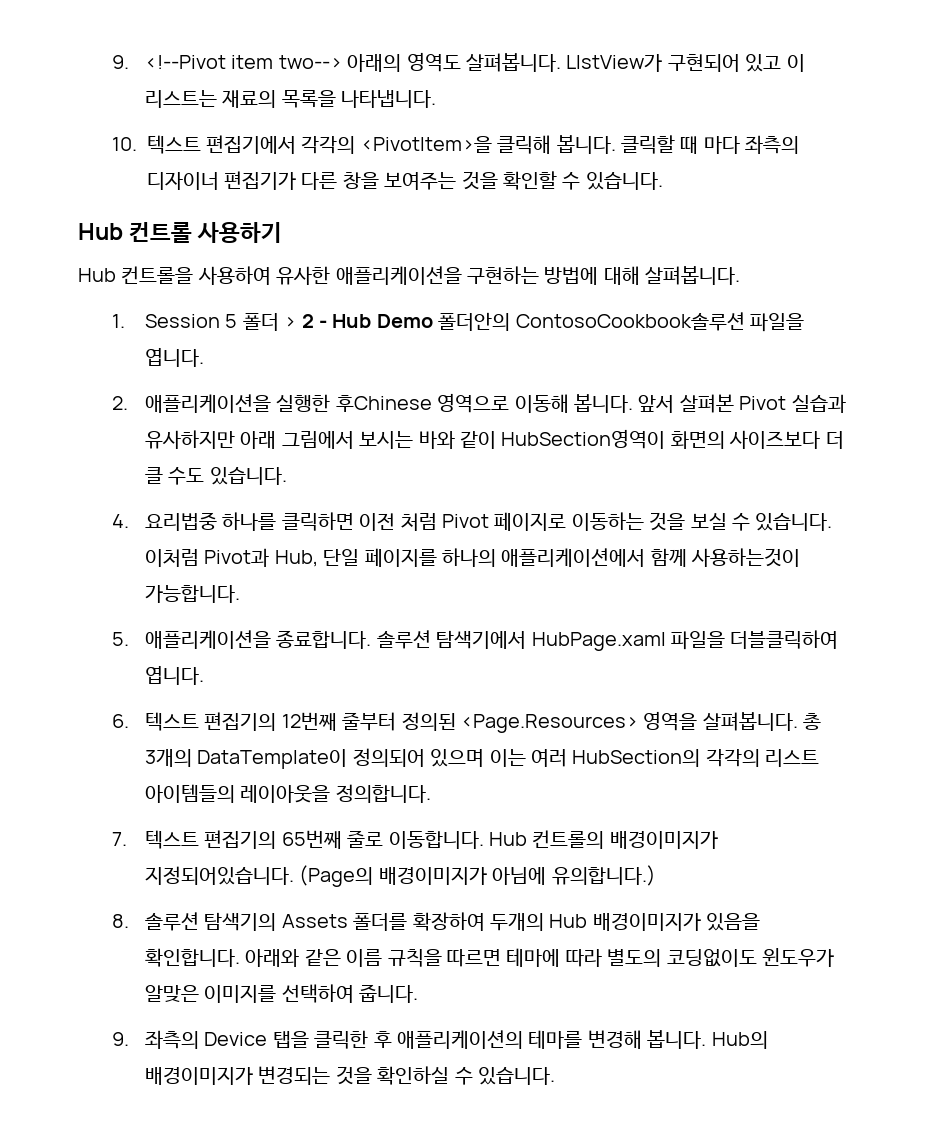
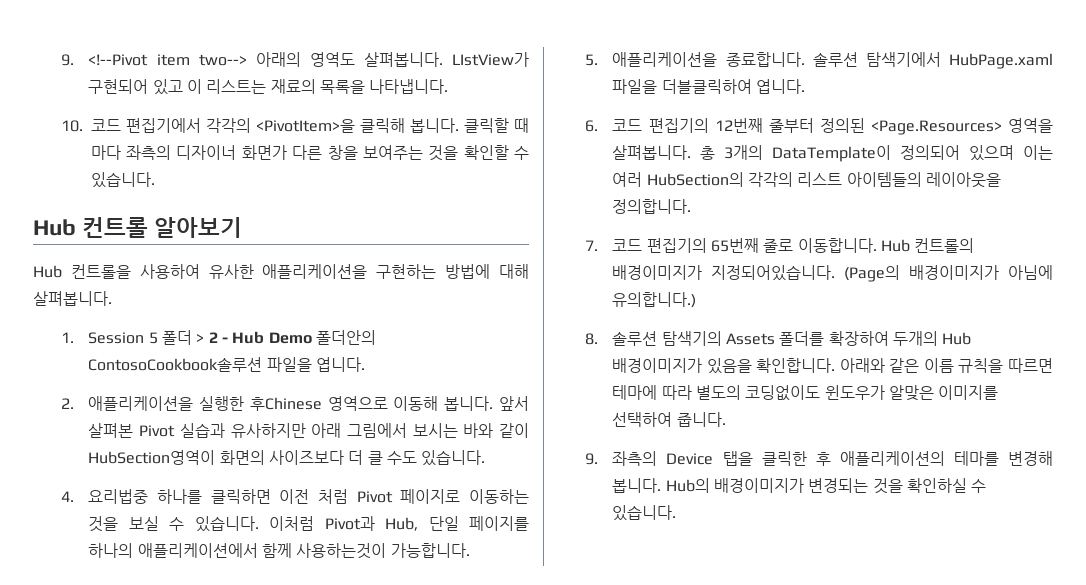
[146,135,201,154] 텍스트 -> [90,119,121,131] 코드
[223,171,296,190] 편집기가 -> [241,145,287,160] 화면가
[197,222,283,243] 사용하기 -> [154,217,243,238] 알아보기
[145,712,200,731] 텍스트 -> [612,119,643,131] 코드
[145,830,200,849] 텍스트 -> [612,239,643,251] 코드

